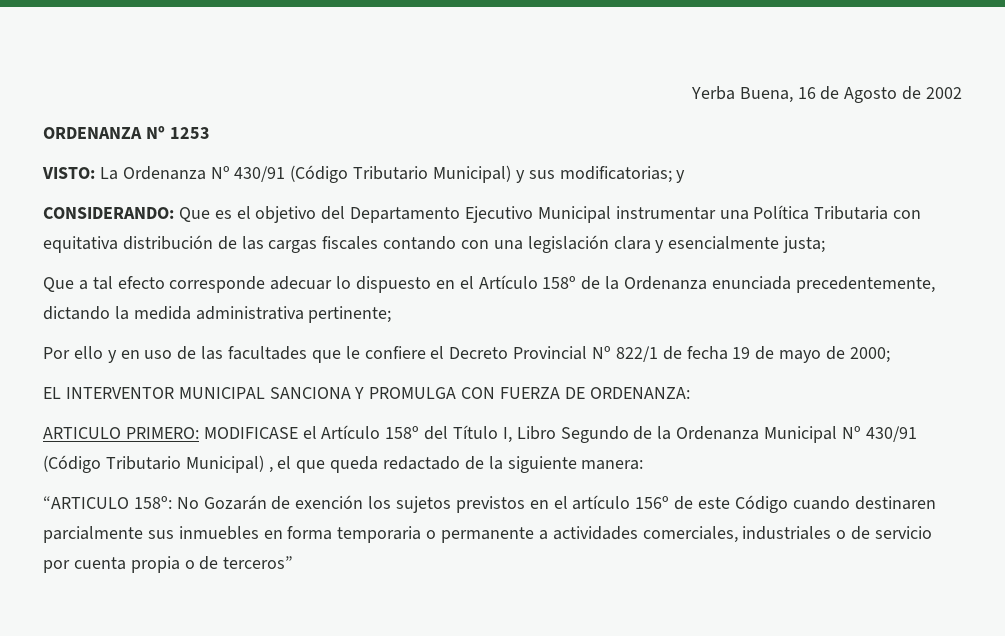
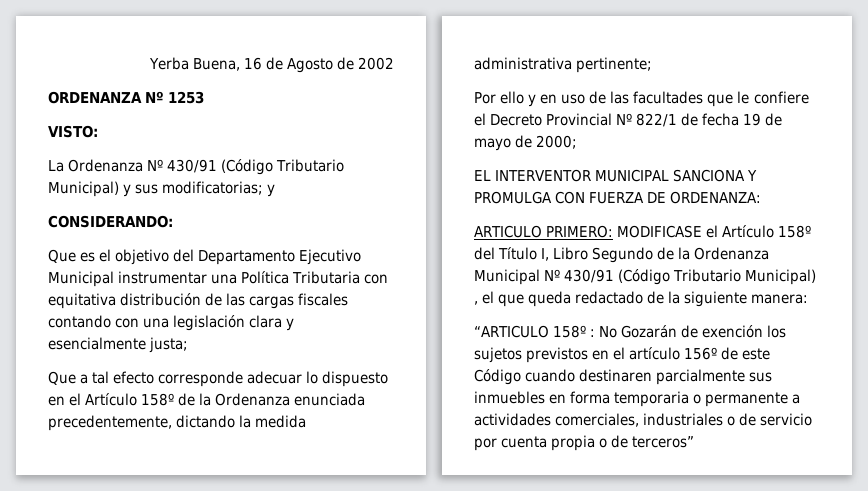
(95, 173) none -> (98, 131) //
(174, 213) none -> (173, 221) //
[133,496,172,509] 158º: -> [553,325,596,338] 158º :

